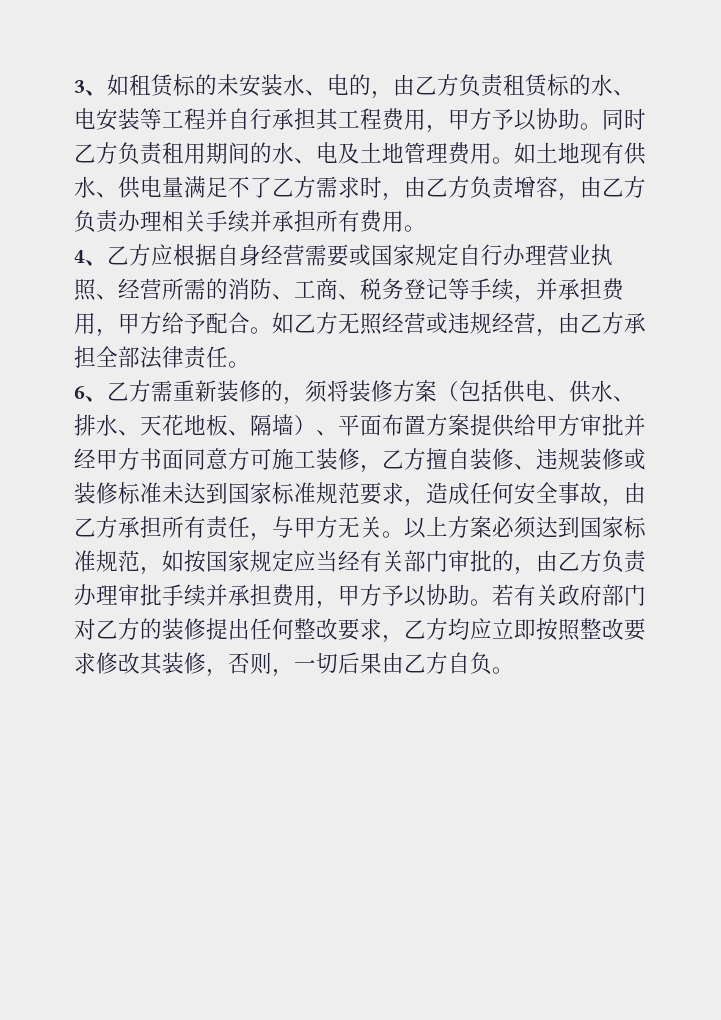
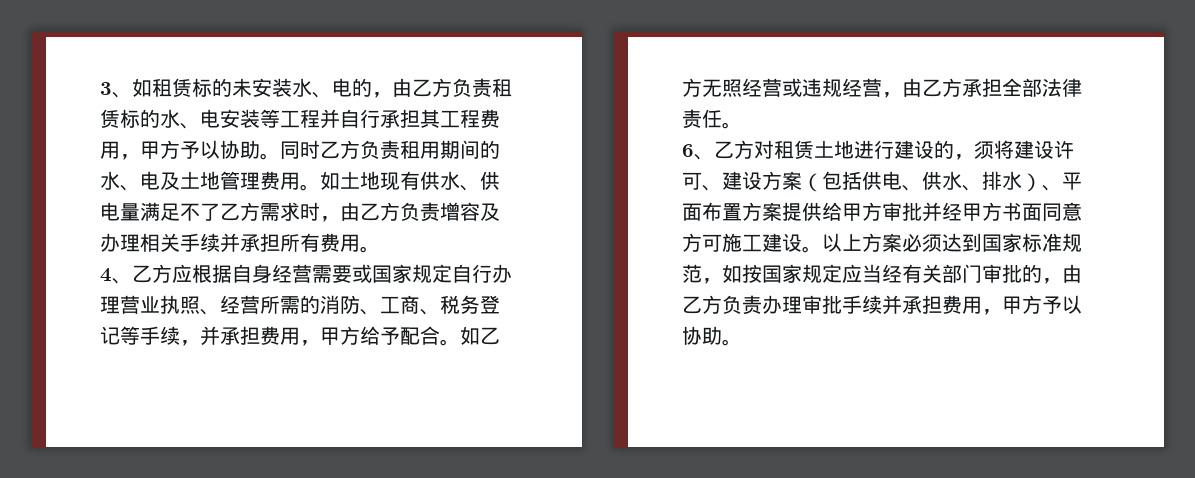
[558,176,646,201] [74,210,119,233] ，由乙方负责 -> [480,203,500,221] 及
[151,380,393,405] 需重新装修的，须将装修 -> [754,140,1074,160] [682,171,762,191] 对租赁土地进行建设的，须将建设许可、建设
[118,414,294,436] 、天花地板、隔墙 -> (1022, 180) none
[316,448,646,473] [74,482,646,507] [74,516,382,541] 装修，乙方擅自装修、违规装修或装修标准未达到国家标准规范要求，造成任何安全事故，由乙方承担所有责任，与甲方无关 -> [762,233,802,252] 建设
[492,584,646,606] [74,618,646,643] [74,652,514,677] 若有关政府部门对乙方的装修提出任何整改要求，乙方均应立即按照整改要求修改其装修，否则，一切后果由乙方自负。 -> (742, 342) none

